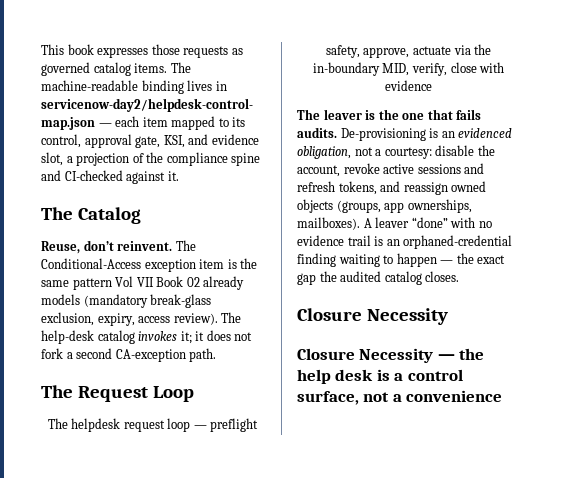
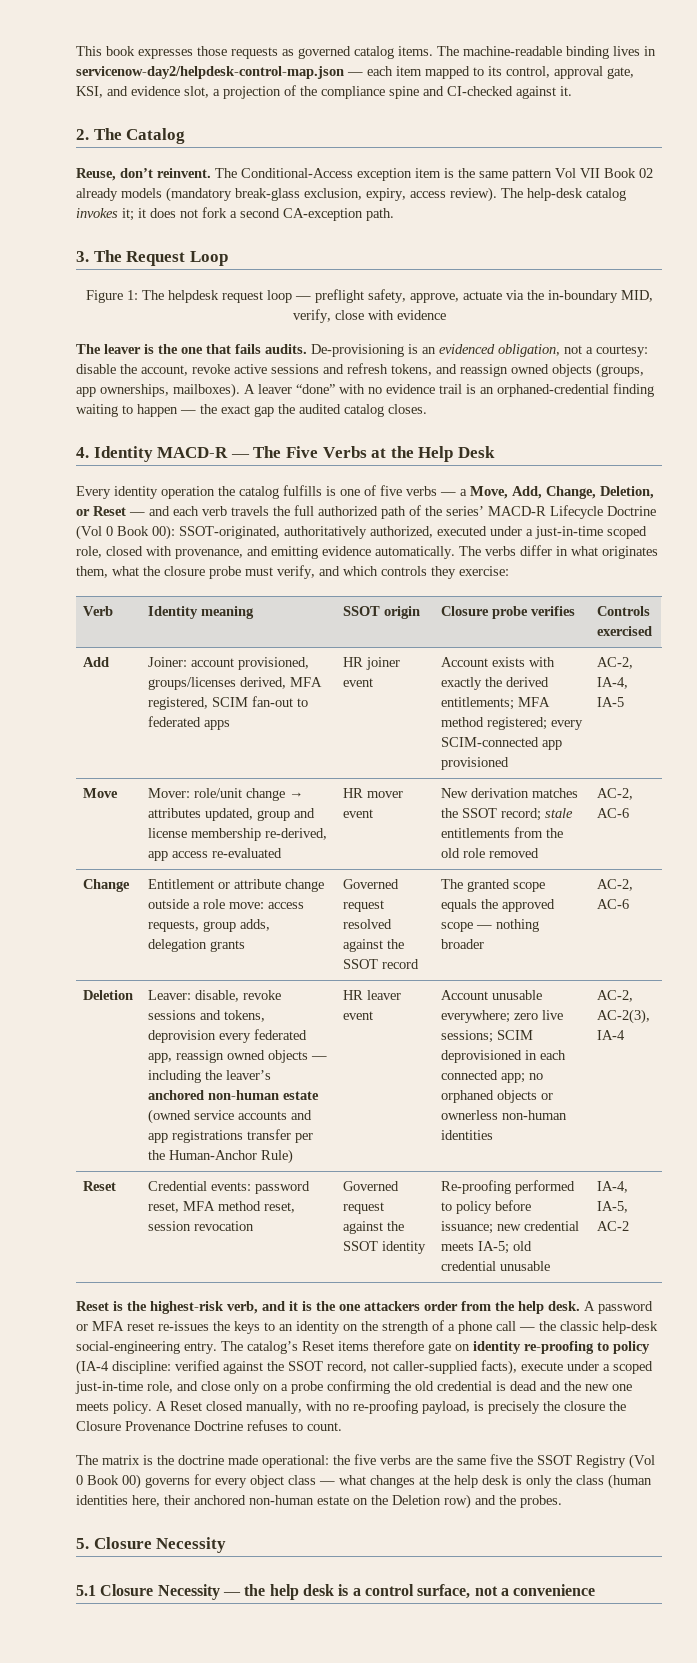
(179, 176) none -> [76,129,89,140] 2.
(217, 355) none -> [76,251,89,262] 3.
(194, 394) none -> [85,290,138,303] Figure 1:
(460, 276) none -> [76,446,495,462] [76,485,654,499] [76,505,656,519] [76,525,647,540] [76,545,658,559] [76,565,509,579] [83,606,114,616] [148,606,255,619] [343,606,421,619] [441,606,576,619] [597,606,651,616] [597,626,653,636] [83,657,110,667] [148,657,310,670] [148,677,323,690] [148,696,309,710] [148,716,231,730] [343,657,401,670] [343,678,374,687] [441,657,556,667] [441,677,550,690] [441,697,551,710] [441,717,584,730] [441,737,563,750] [441,757,510,770] [597,657,634,669] [597,677,629,689] [597,697,625,707] [83,788,119,798] [148,788,305,801] [148,808,316,821] [148,828,328,841] [148,848,283,861] [343,788,404,798] [343,809,374,818] [441,788,579,798] [441,808,574,821] [441,827,564,838] [441,848,540,858] [597,788,634,800] [597,808,630,818] [83,879,131,892] [148,879,325,892] [148,899,305,909] [148,919,271,932] [148,939,246,952] [343,879,400,889] [343,900,385,912] [343,919,393,929] [343,939,405,952] [343,959,420,969] [441,879,546,892] [441,899,556,912] [441,919,540,932] [441,939,485,949] [597,879,634,891] [597,899,630,909] [83,990,134,1000] [148,990,282,1002] [148,1010,266,1022] [148,1029,308,1043] [148,1050,328,1063] [148,1070,272,1083] [148,1090,320,1100] [148,1109,313,1124] [148,1129,314,1143] [148,1149,294,1164] [343,990,402,1000] [343,1011,374,1020] [441,990,543,1000] [441,1010,564,1023] [441,1030,534,1043] [441,1050,567,1063] [441,1070,544,1083] [441,1090,554,1103] [441,1110,568,1120] [441,1130,494,1140] [597,990,634,1002] [597,1009,651,1024] [597,1030,626,1040] [83,1181,117,1191] [148,1181,311,1194] [148,1201,296,1213] [148,1221,255,1231] [343,1181,400,1191] [343,1202,385,1214] [343,1221,405,1234] [343,1241,427,1254] [441,1180,576,1194] [441,1200,532,1214] [441,1221,580,1234] [441,1241,533,1254] [441,1261,551,1271] [597,1181,629,1193] [597,1201,629,1213] [597,1221,630,1231] [76,1301,653,1314] [76,1320,658,1334] [76,1340,650,1354] [76,1360,653,1375] [75,1380,632,1394] [76,1400,626,1414] [76,1420,342,1431] [76,1454,655,1469] [76,1474,652,1489] [76,1494,562,1509] [76,1538,89,1549] 4. Identity MACD-R — The Five Verbs at the Help Desk // Every identity operation the catalog fulfills is one of five verbs — a Move, Add, Change, Deletion, or Reset — and each verb travels the full authorized path of the series’ MACD-R Lifecycle Doctrine (Vol 0 Book 00): SSOT-originated, authoritatively authorized, executed under a just-in-time scoped role, closed with provenance, and emitting evidence automatically. The verbs differ in what originates them, what the closure probe must verify, and which controls they exercise: // Verb | Identity meaning | SSOT origin | Closure probe verifies | Controls exercised // Add | Joiner: account provisioned, groups/licenses derived, MFA registered, SCIM fan-out to federated apps | HR joiner event | Account exists with exactly the derived entitlements; MFA method registered; every SCIM-connected app provisioned | AC-2, IA-4, IA-5 // Move | Mover: role/unit change → attributes updated, group and license membership re-derived, app access re-evaluated | HR mover event | New derivation matches the SSOT record; stale entitlements from the old role removed | AC-2, AC-6 // Change | Entitlement or attribute change outside a role move: access requests, group adds, delegation grants | Governed request resolved against the SSOT record | The granted scope equals the approved scope — nothing broader | AC-2, AC-6 // Deletion | Leaver: disable, revoke sessions and tokens, deprovision every federated app, reassign owned objects — including the leaver’s anchored non-human estate (owned service accounts and app registrations transfer per the Human-Anchor Rule) | HR leaver event | Account unusable everywhere; zero live sessions; SCIM deprovisioned in each connected app; no orphaned objects or ownerless non-human identities | AC-2, AC-2(3), IA-4 // Reset | Credential events: password reset, MFA method reset, session revocation | Governed request against the SSOT identity | Re-proofing performed to policy before issuance; new credential meets IA-5; old credential unusable | IA-4, IA-5, AC-2 // Reset is the highest-risk verb, and it is the one attackers order from the help desk. A password or MFA reset re-issues the keys to an identity on the strength of a phone call — the classic help-desk social-engineering entry. The catalog’s Reset items therefore gate on identity re-proofing to policy (IA-4 discipline: verified against the SSOT record, not caller-supplied facts), execute under a scoped just-in-time role, and close only on a probe confirming the old credential is dead and the new one meets policy. A Reset closed manually, with no re-proofing payload, is precisely the closure the Closure Provenance Doctrine refuses to count. // The matrix is the doctrine made operational: the five verbs are the same five the SSOT Registry (Vol 0 Book 00) governs for every object class — what changes at the help desk is only the class (human identities here, their anchored non-human estate on the Deletion row) and the probes. // 5.
(448, 316) none -> [76,1585,96,1596] 5.1

